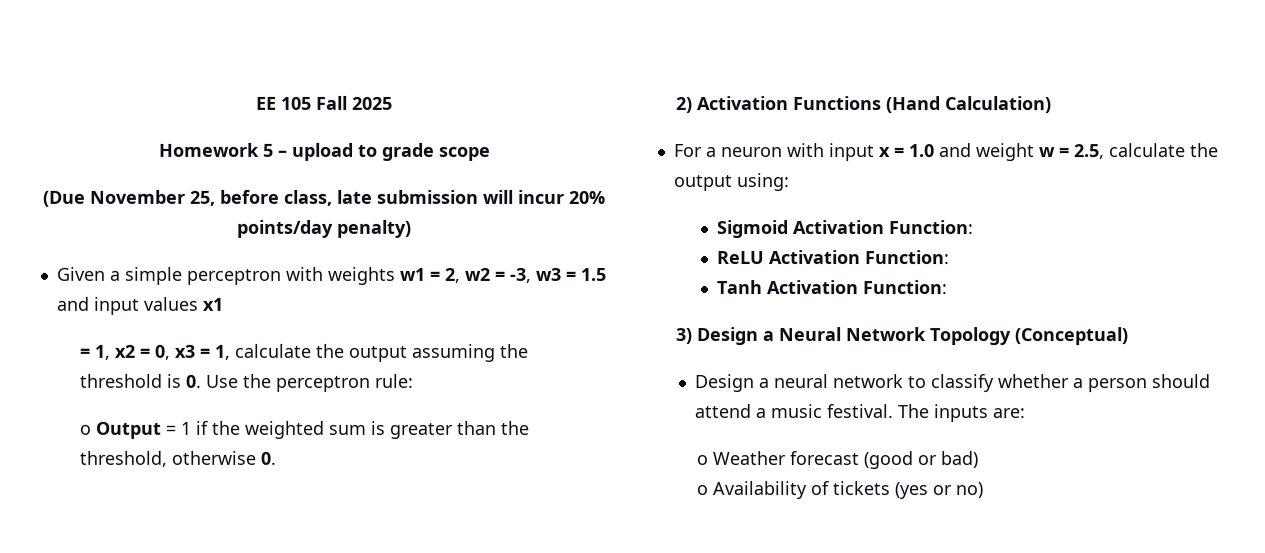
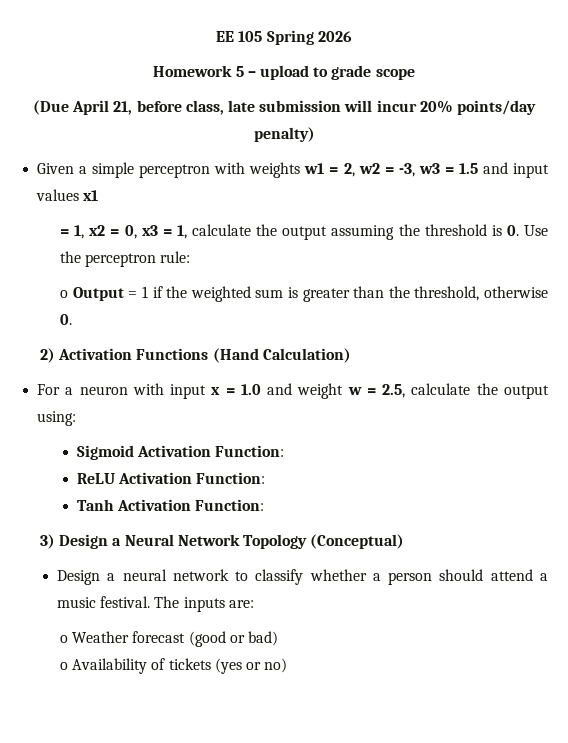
[316,95,393,110] Fall 2025 -> [266,30,352,45] Spring 2026
[90,189,216,206] November 25, -> [72,100,133,115] April 21,

